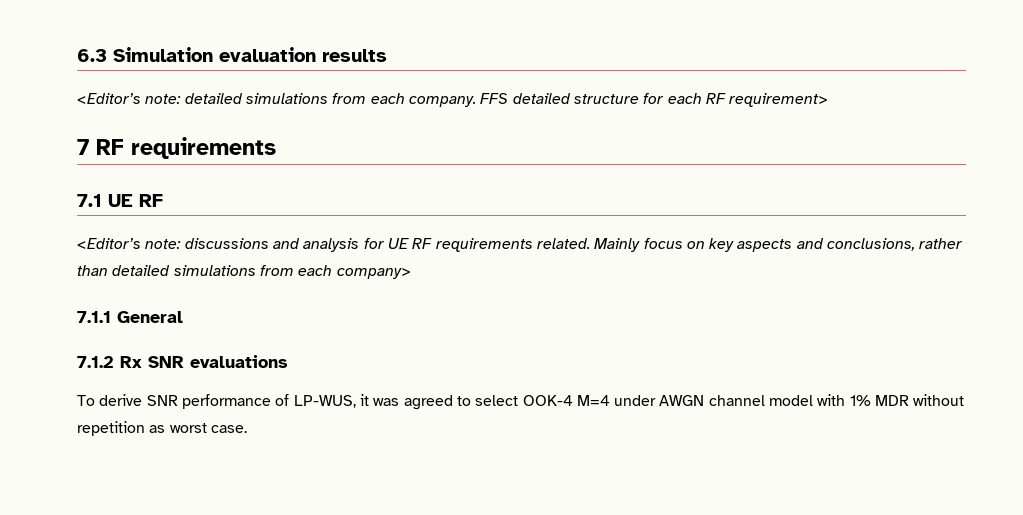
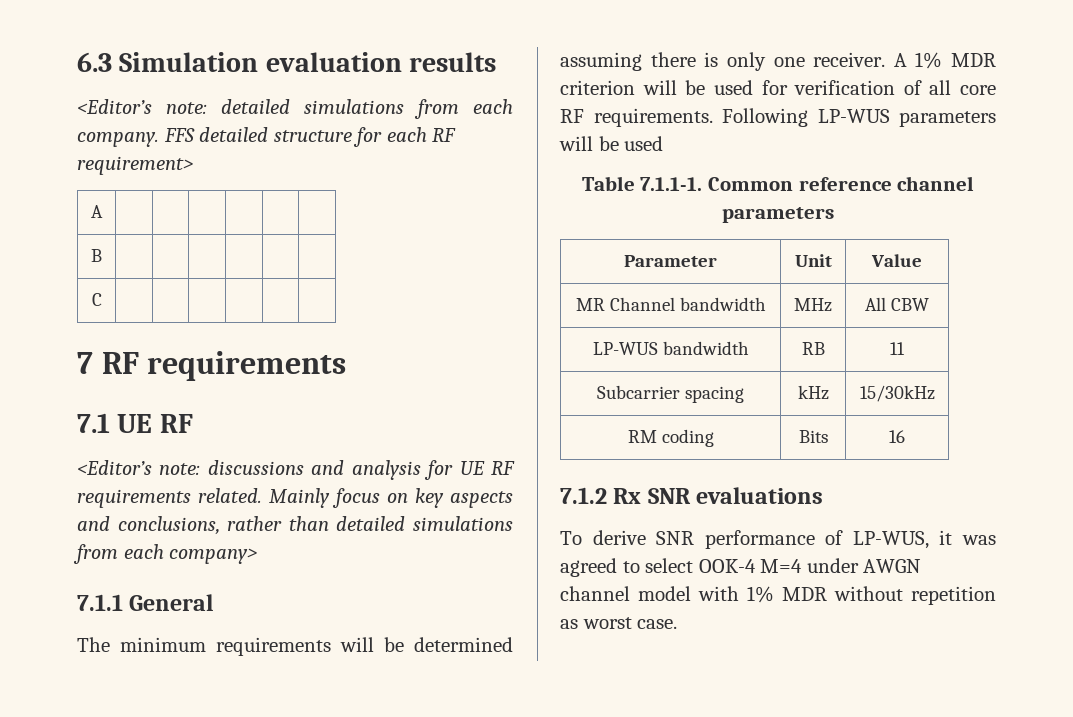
(829, 100) none -> [91,205,103,218] [91,249,102,262] [91,293,102,306] // A | | | | | | // B | | | | | | // C | | | | | |
(183, 317) none -> [77,637,513,656] [560,52,996,71] [560,80,996,95] [560,108,996,127] [559,136,664,151] [581,176,975,191] [722,207,834,223] [624,255,717,267] [794,254,832,267] [871,254,922,267] [575,297,766,311] [794,298,832,312] [865,297,929,311] [592,341,749,355] [801,342,825,355] [890,342,905,355] [597,385,744,403] [797,385,829,400] [859,385,935,402] [627,429,714,447] [798,430,828,443] [889,430,905,443] // The minimum requirements will be determined assuming there is only one receiver. A 1% MDR criterion will be used for verification of all core RF requirements. Following LP-WUS parameters will be used // Table 7.1.1-1. Common reference channel parameters // Parameter | Unit | Value // MR Channel bandwidth | MHz | All CBW // LP-WUS bandwidth | RB | 11 // Subcarrier spacing | kHz | 15/30kHz // RM coding | Bits | 16

